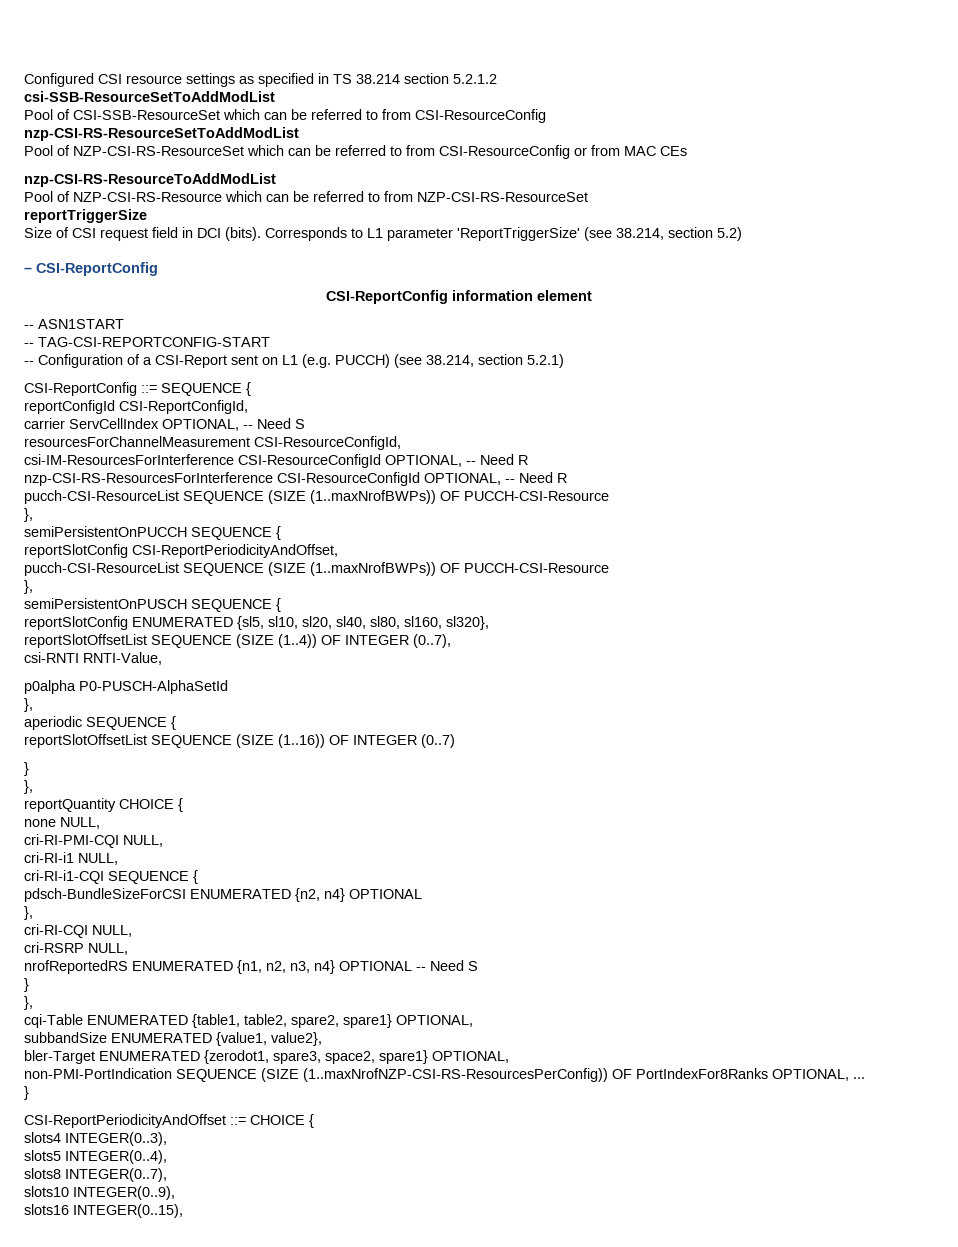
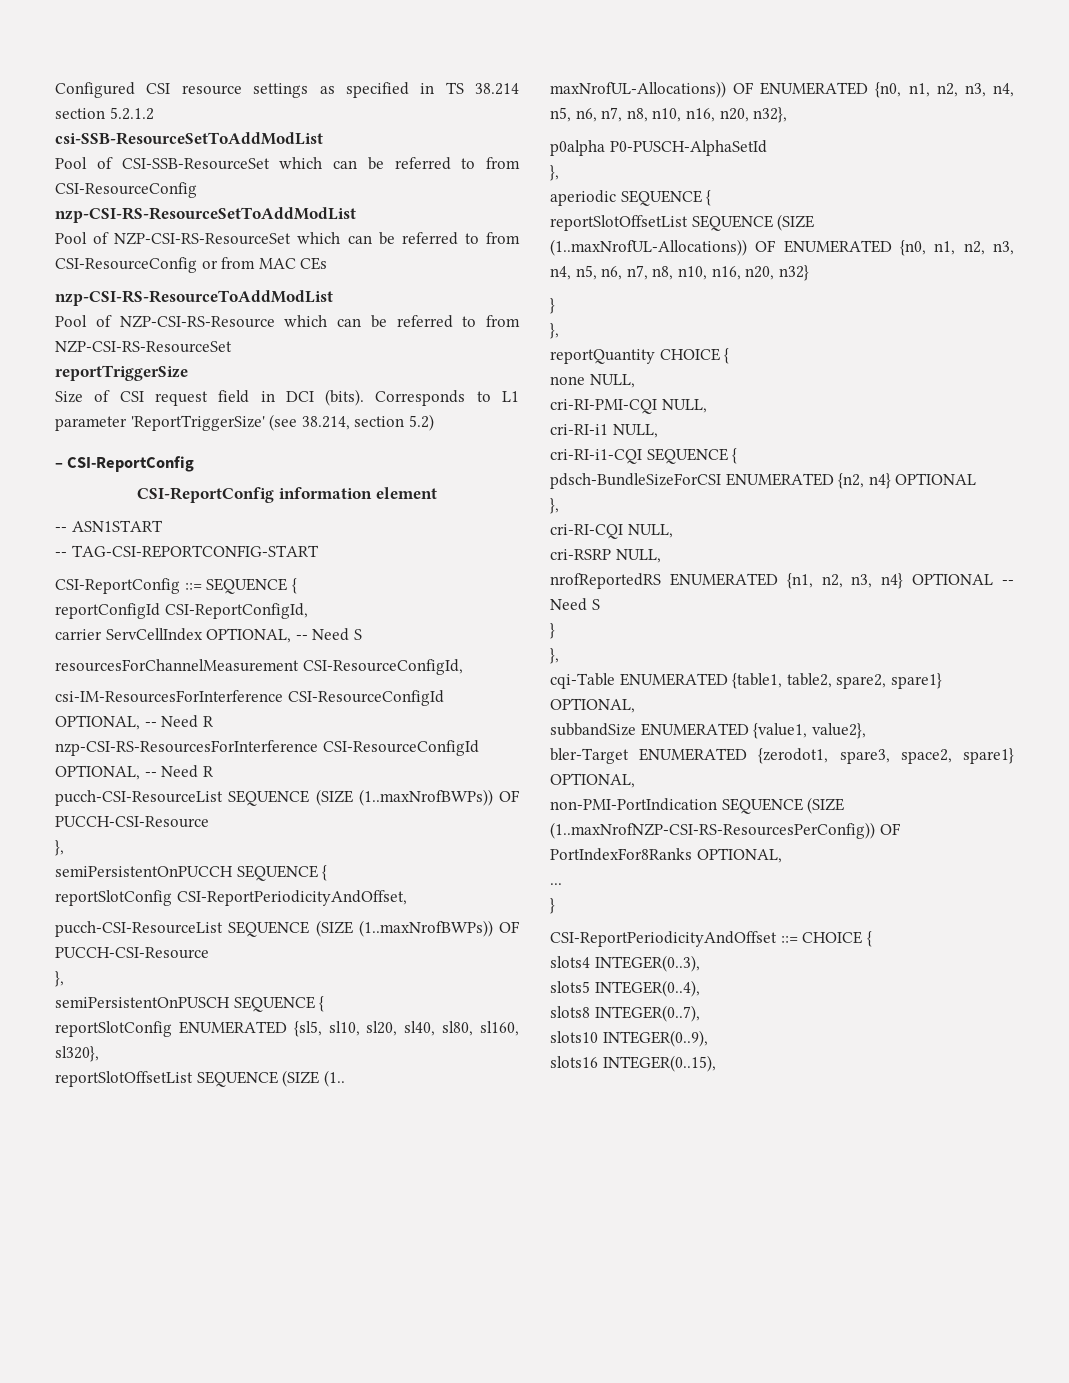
[24,354,564,368] // -- Configuration of a CSI-Report sent on L1 (e.g. PUCCH) (see 38.214, section 5.2.1) -> (319, 551) none
[278,634,451,648] [24,652,162,665] (1..4)) OF INTEGER (0..7), // csi-RNTI RNTI-Value, -> [323,1070,345,1087] [550,81,1015,98] [550,107,788,123] (1.. maxNrofUL-Allocations)) OF ENUMERATED {n0, n1, n2, n3, n4, n5, n6, n7, n8, n10, n16, n20, n32},
[278,734,455,748] (1..16)) OF INTEGER (0..7) -> [550,239,1014,256] [550,265,809,281] (1..maxNrofUL-Allocations)) OF ENUMERATED {n0, n1, n2, n3, n4, n5, n6, n7, n8, n10, n16, n20, n32}
(849, 1075) none -> (782, 855) //

